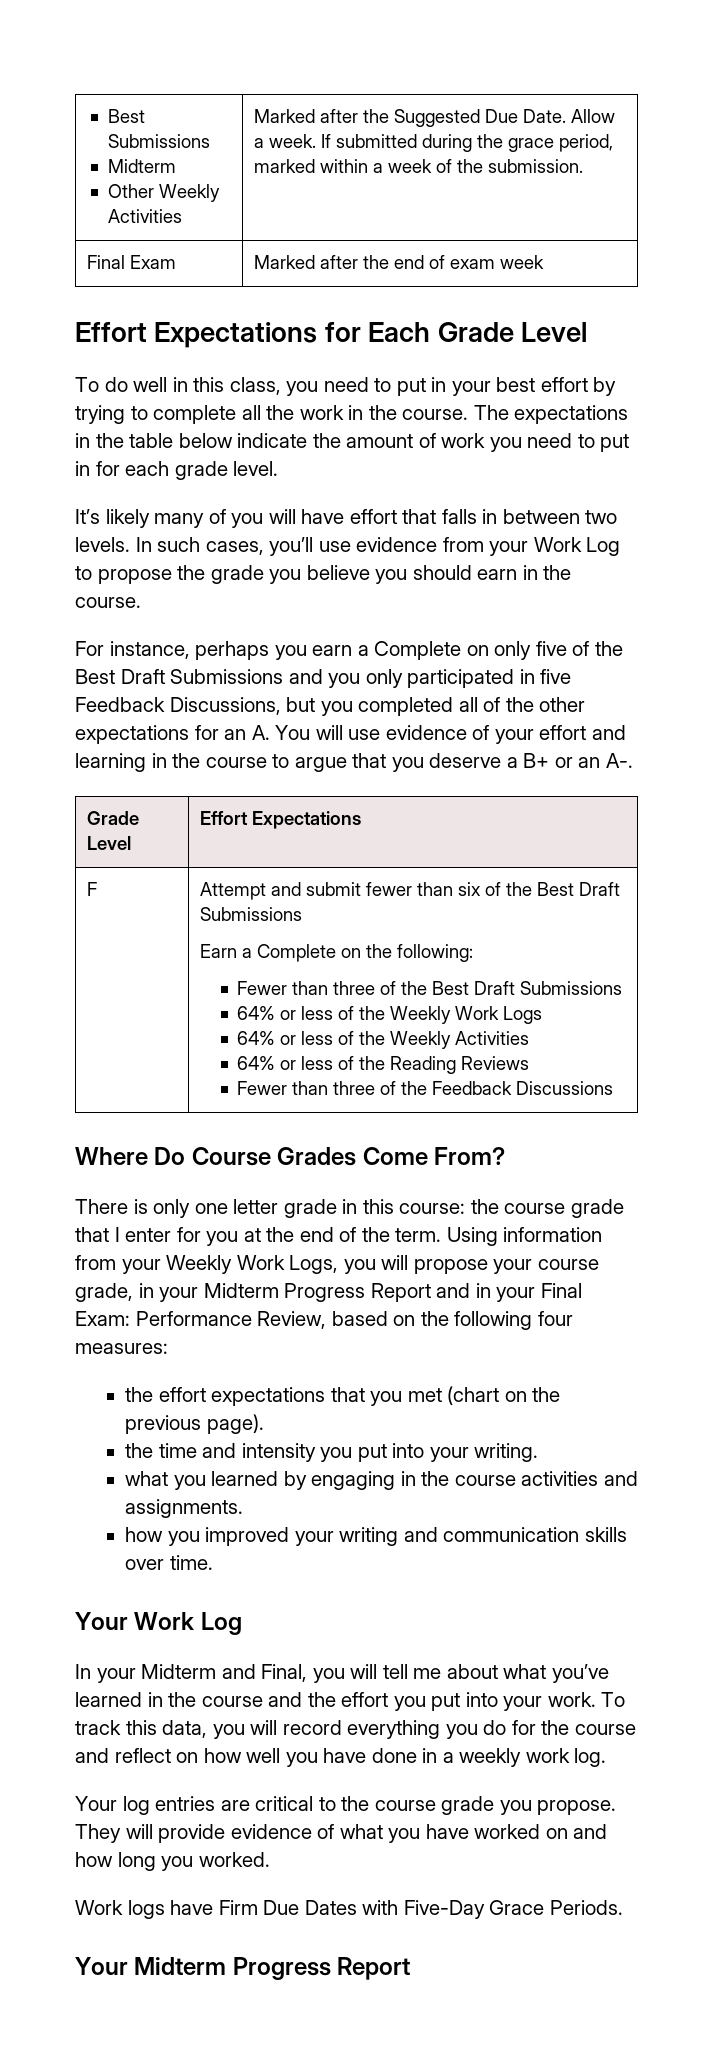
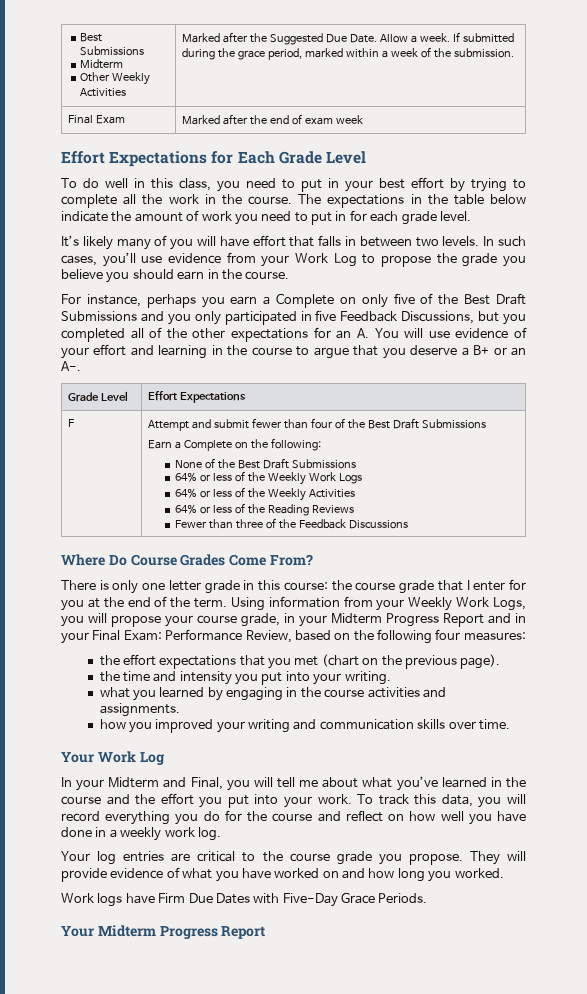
[458,882,482,896] six -> [311,418,334,429] four
[237,981,376,995] // Fewer than three -> [175,460,203,469] // None

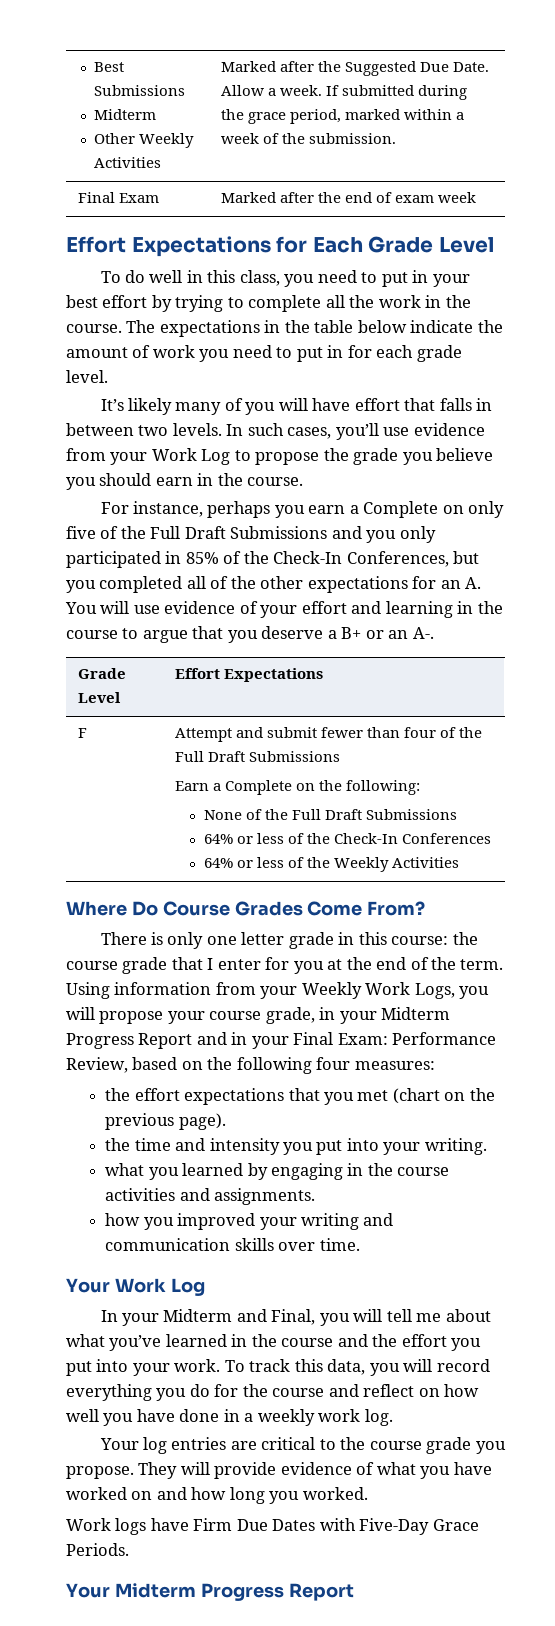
[464,294,491,305] Best -> [150,526,181,539] Full
[315,310,475,324] five Feedback Discussions, -> [185,551,449,567] 85% of the Check-In Conferences,
[368,420,391,429] Best -> [174,751,204,762] Full
[238,460,261,469] Best -> [291,809,321,820] Full
[268,472,363,485] Weekly Work Logs -> [333,833,491,844] Check-In Conferences
[175,503,355,516] [175,518,409,529] // 64% or less of the Reading Reviews // Fewer than three of the Feedback Discussions -> (459, 862) none

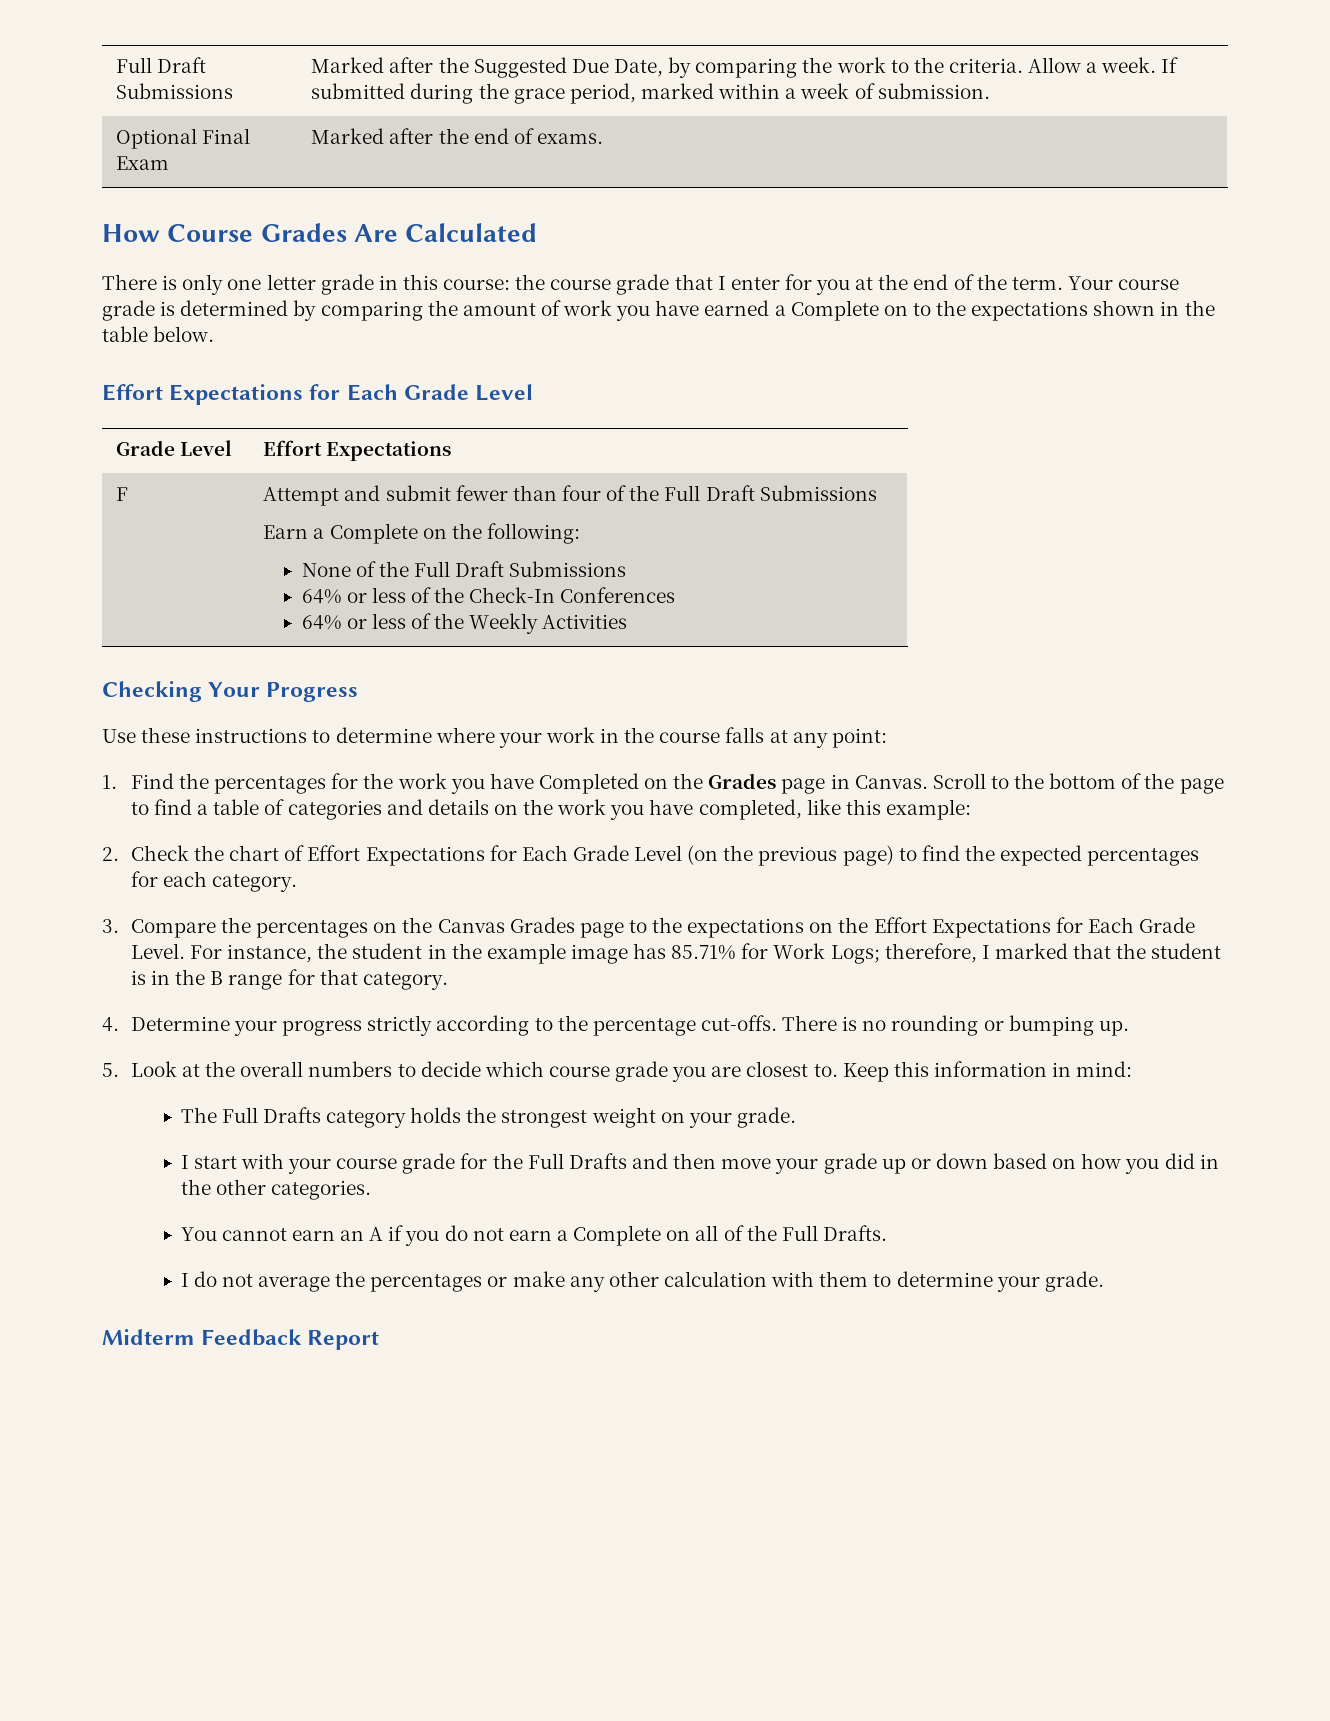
[94,62,125,72] [94,85,186,96] [94,109,157,120] [94,133,195,148] [94,157,162,168] Best Submissions // Midterm // Other Weekly Activities -> [116,57,207,73] [116,83,234,99] Full Draft Submissions
[452,62,489,72] Date. -> [613,57,1023,78] Date, by comparing the work to the criteria.
[281,133,305,144] the -> (875, 91) none
(396, 138) none -> [116,128,198,149] Optional
[394,192,476,203] [66,236,494,257] [100,270,470,287] [66,295,471,312] [66,320,503,337] [66,345,462,362] [66,370,108,383] [100,398,493,415] [66,423,485,440] [66,448,494,465] [66,473,304,490] [100,501,505,518] [66,526,436,543] [66,551,480,568] [66,576,482,593] [65,601,503,618] [66,626,434,643] exam week // Effort Expectations for Each Grade Level // To do well in this class, you need to put in your best effort by trying to complete all the work in the course. The expectations in the table below indicate the amount of work you need to put in for each grade level. // It’s likely many of you will have effort that falls in between two levels. In such cases, you’ll use evidence from your Work Log to propose the grade you believe you should earn in the course. // For instance, perhaps you earn a Complete on only five of the Full Draft Submissions and you only participated in 85% of the Check-In Conferences, but you completed all of the other expectations for an A. You will use evidence of your effort and learning in the course to argue that you deserve a B+ or an A-. -> [536,133,603,144] [102,223,538,242] [102,274,1180,295] [102,300,1215,321] [102,326,215,342] [102,384,534,405] exams. // How Course Grades Are Calculated // There is only one letter grade in this course: the course grade that I enter for you at the end of the term. Your course grade is determined by comparing the amount of work you have earned a Complete on to the expectations shown in the table below. // Effort Expectations for Each Grade Level
[66,901,426,916] [100,932,478,949] [66,957,504,974] [66,982,490,999] [66,1007,451,1024] [66,1032,497,1049] [66,1057,435,1074] [105,1088,495,1105] [105,1113,226,1130] [105,1138,487,1155] [105,1163,450,1180] [105,1188,316,1205] [105,1213,394,1230] [105,1238,360,1251] [66,1278,205,1296] [100,1309,491,1326] [66,1334,482,1351] [66,1359,490,1376] [66,1384,480,1401] [66,1409,393,1426] [99,1437,506,1454] [66,1462,492,1479] [66,1487,368,1504] [66,1518,479,1535] [66,1543,129,1556] [66,1583,284,1601] Where Do Course Grades Come From? // There is only one letter grade in this course: the course grade that I enter for you at the end of the term. Using information from your Weekly Work Logs, you will propose your course grade, in your Midterm Progress Report and in your Final Exam: Performance Review, based on the following four measures: // the effort expectations that you met (chart on the previous page). // the time and intensity you put into your writing. // what you learned by engaging in the course activities and assignments. // how you improved your writing and communication skills over time. // Your Work Log // In your Midterm and Final, you will tell me about what you’ve learned in the course and the effort you put into your work. To track this data, you will record everything you do for the course and reflect on how well you have done in a weekly work log. // Your log entries are critical to the course grade you propose. They will provide evidence of what you have worked on and how long you worked. // Work logs have Firm Due Dates with Five-Day Grace Periods. // Your Midterm Progress -> [102,681,359,702] [102,727,887,748] [102,773,1224,794] [130,799,971,820] [102,845,1200,866] [130,871,298,892] [102,917,1196,938] [130,943,1222,964] [130,969,448,990] [102,1015,1129,1036] [102,1061,1133,1082] [180,1107,796,1128] [180,1153,1219,1174] [180,1179,371,1200] [180,1225,887,1246] [180,1271,1104,1292] [102,1329,303,1346] Checking Your Progress // Use these instructions to determine where your work in the course falls at any point: // 1. Find the percentages for the work you have Completed on the Grades page in Canvas. Scroll to the bottom of the page to find a table of categories and details on the work you have completed, like this example: // 2. Check the chart of Effort Expectations for Each Grade Level (on the previous page) to find the expected percentages for each category. // 3. Compare the percentages on the Canvas Grades page to the expectations on the Effort Expectations for Each Grade Level. For instance, the student in the example image has 85.71% for Work Logs; therefore, I marked that the student is in the B range for that category. // 4. Determine your progress strictly according to the percentage cut-offs. There is no rounding or bumping up. // 5. Look at the overall numbers to decide which course grade you are closest to. Keep this information in mind: // The Full Drafts category holds the strongest weight on your grade. // I start with your course grade for the Full Drafts and then move your grade up or down based on how you did in the other categories. // You cannot earn an A if you do not earn a Complete on all of the Full Drafts. // I do not average the percentages or make any other calculation with them to determine your grade. // Midterm Feedback

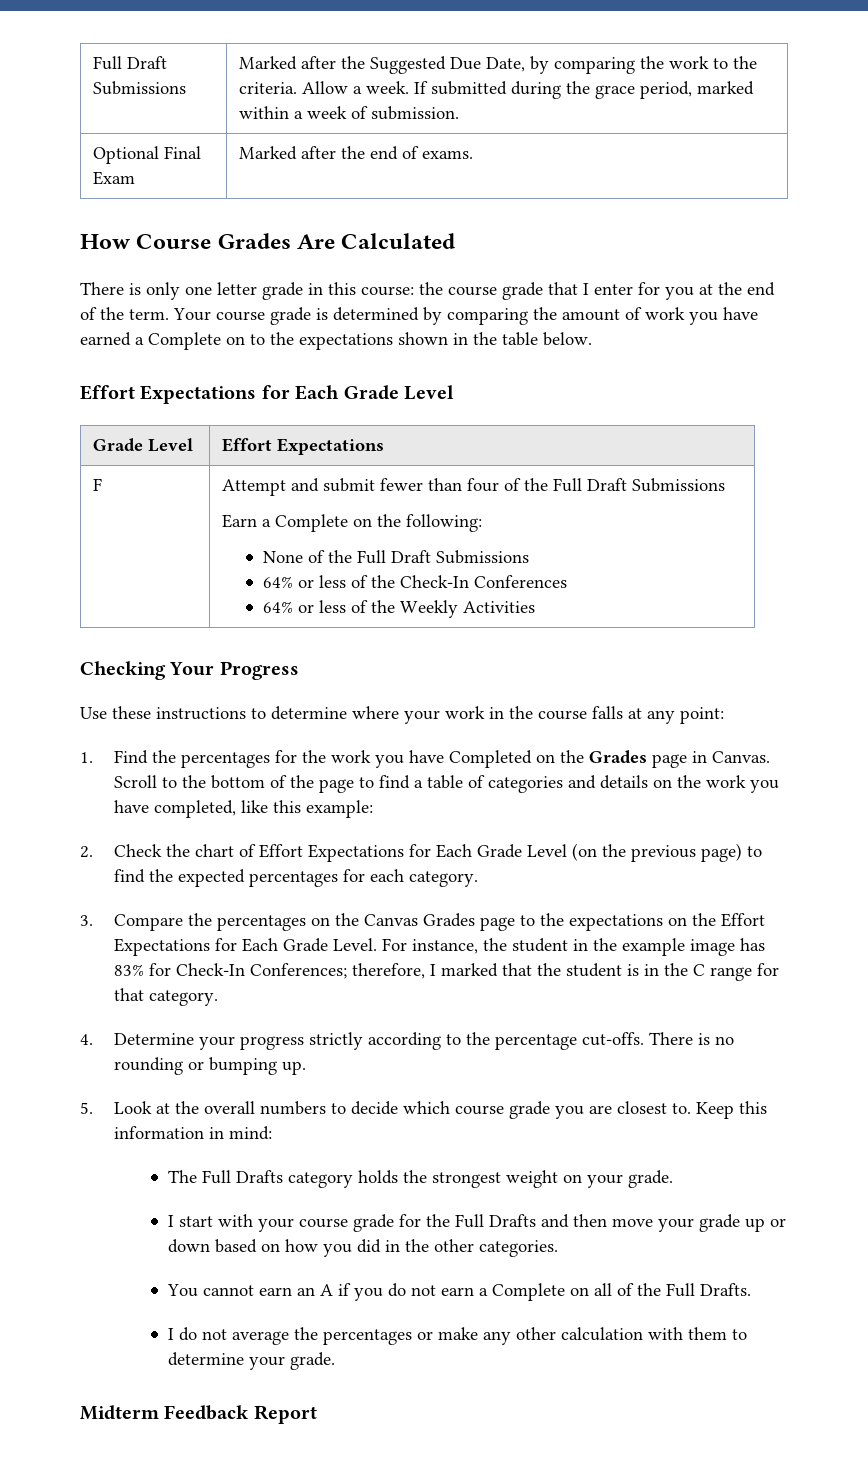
[671,943,880,964] 85.71% for Work Logs; -> [113,963,347,979] 83% for Check-In Conferences;
[210,971,224,985] B -> [692,964,705,976] C

